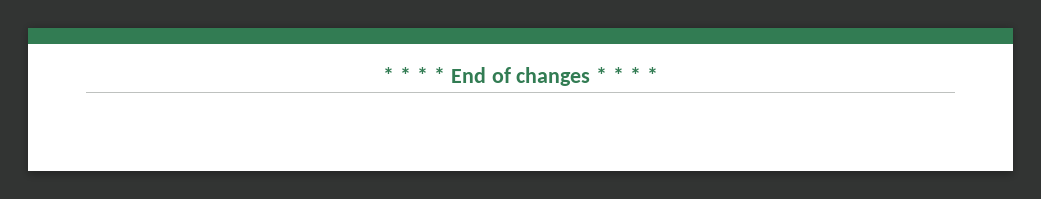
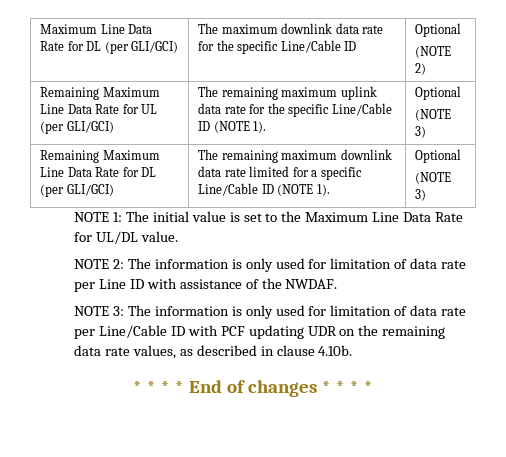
(382, 75) none -> [40,24,153,34] [40,41,179,54] [198,23,384,34] [198,40,357,54] [415,23,462,37] [415,46,452,58] [415,63,427,75] [40,87,160,100] [40,104,158,114] [40,121,114,134] [198,86,377,100] [198,103,392,117] [198,121,267,133] [415,86,462,100] [415,109,452,121] [415,126,427,138] [40,150,160,163] [40,167,157,177] [40,184,114,197] [198,149,392,163] [198,166,362,180] [198,183,330,196] [415,149,462,163] [415,172,452,184] [415,189,427,201] [74,211,464,222] [74,231,178,244] [74,258,467,272] [74,278,338,292] [74,305,467,319] [74,325,446,339] [74,345,353,359] Maximum Line Data Rate for DL (per GLI/GCI) | The maximum downlink data rate for the specific Line/Cable ID | Optional // (NOTE 2) // Remaining Maximum Line Data Rate for UL (per GLI/GCI) | The remaining maximum uplink data rate for the specific Line/Cable ID (NOTE 1). | Optional // (NOTE 3) // Remaining Maximum Line Data Rate for DL (per GLI/GCI) | The remaining maximum downlink data rate limited for a specific Line/Cable ID (NOTE 1). | Optional // (NOTE 3) // NOTE 1: The initial value is set to the Maximum Line Data Rate for UL/DL value. // NOTE 2: The information is only used for limitation of data rate per Line ID with assistance of the NWDAF. // NOTE 3: The information is only used for limitation of data rate per Line/Cable ID with PCF updating UDR on the remaining data rate values, as described in clause 4.10b. //

